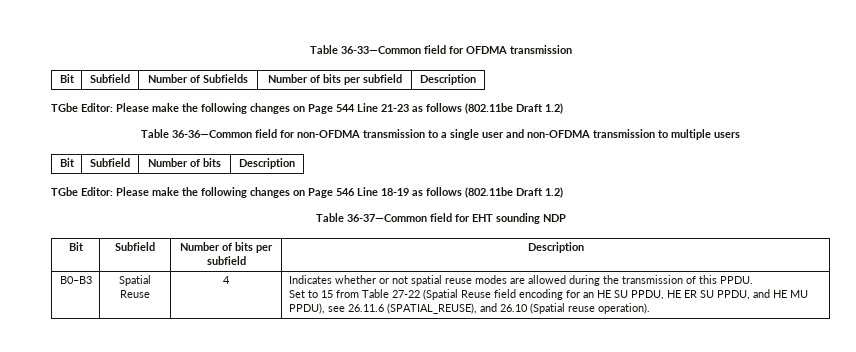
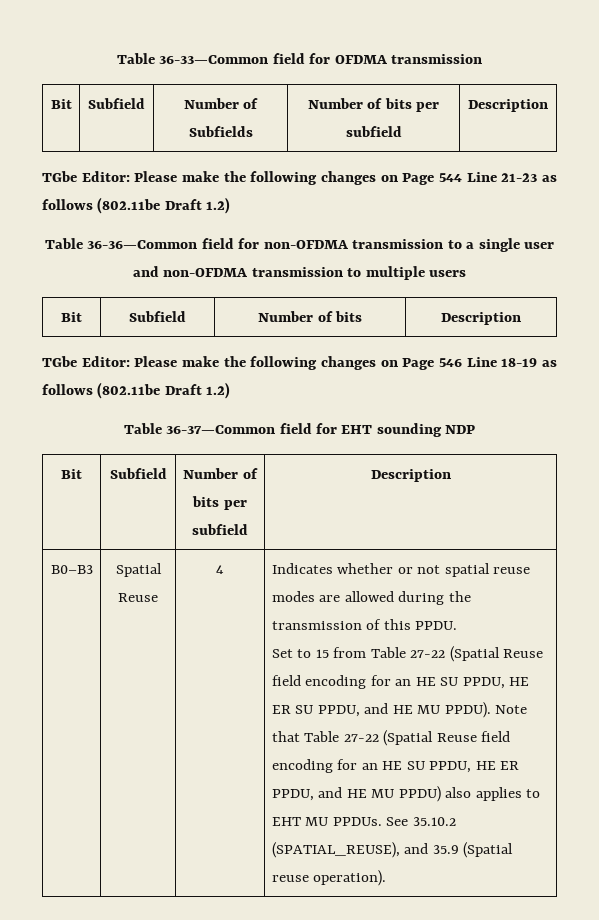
[288,303,384,314] PPDU), see 26.11.6 -> [444,702,528,718] [271,730,511,746] [271,759,520,773] [271,786,541,802] [271,817,456,826] PPDU). Note that Table 27-22 (Spatial Reuse field encoding for an HE SU PPDU, HE ER PPDU, and HE MU PPDU) also applies to EHT MU PPDUs. See 35.10.2
[499,304,528,312] 26.10 -> [432,845,459,854] 35.9

